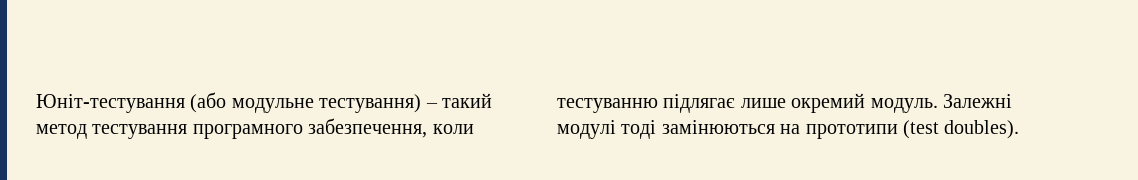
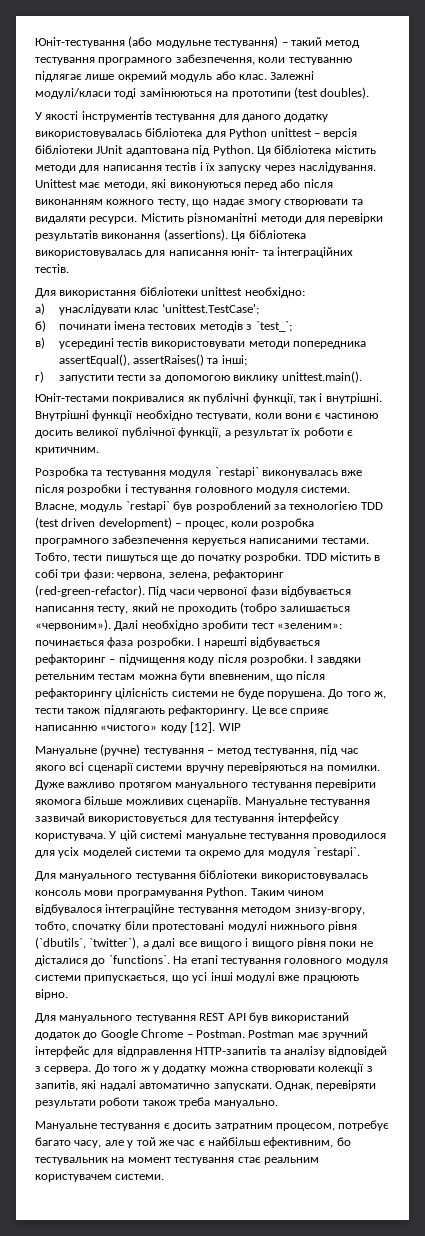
[870,94,1012,113] [557,120,616,139] модуль. Залежні модулі -> [170,71,315,82] [35,88,111,99] модуль або клас. Залежні модулі/класи
(1020, 129) none -> [35,111,329,122] [35,128,358,139] [35,145,376,156] [35,162,376,173] [35,179,333,190] [35,199,363,207] [35,213,384,224] [35,229,306,241] [35,247,353,258] [35,264,69,273] [35,287,305,298] [35,303,260,315] [35,320,292,332] [35,337,367,349] [58,354,247,366] [35,371,362,383] [35,393,382,404] [35,410,378,421] [35,427,353,438] [35,447,99,455] [35,467,363,478] [35,484,351,495] [35,501,383,512] [35,517,315,529] [35,535,369,546] [35,552,381,563] [35,569,284,580] [35,585,351,597] [35,602,351,614] [35,619,342,631] [35,637,320,648] [35,654,361,665] [35,671,326,682] [35,688,386,699] [35,705,330,716] [35,722,241,733] [35,744,359,756] [35,762,380,773] [35,779,376,790] [35,796,370,807] [35,813,339,824] [35,830,387,841] [35,847,360,858] [35,870,368,881] [35,887,324,898] [35,904,365,915] [35,921,358,932] [35,937,373,949] [35,955,388,966] [35,972,359,983] [35,989,68,1000] [35,1012,350,1023] [35,1029,368,1040] [35,1046,388,1057] [35,1063,373,1074] [35,1080,377,1091] [35,1097,278,1108] [35,1120,390,1131] [35,1137,351,1148] [35,1157,319,1165] [35,1174,165,1182] // У якості інструментів тестування для даного додатку використовувалась бібліотека для Python unittest – версія бібліотеки JUnit адаптована під Python. Ця бібліотека містить методи для написання тестів і їх запуску через наслідування. Unittest має методи, які виконуються перед або після виконанням кожного тесту, що надає змогу створювати та видаляти ресурси. Містить різноманітні методи для перевірки результатів виконання (assertions). Ця бібліотека використовувалась для написання юніт- та інтеграційних тестів. // Для використання бібліотеки unittest необхідно: // а) унаслідувати клас ‘unittest.TestCase'; // б) починати імена тестових методів з `test_`; // в) усередині тестів використовувати методи попередника assertEqual(), assertRaises() та інші; // г) запустити тести за допомогою виклику unittest.main(). // Юніт-тестами покривалися як публічні функції, так і внутрішні. Внутрішні функції необхідно тестувати, коли вони є частиною досить великої публічної функції, а результат їх роботи є критичним. // Розробка та тестування модуля `restapi` виконувалась вже після розробки і тестування головного модуля системи. Власне, модуль `restapi` був розроблений за технологією TDD (test driven development) – процес, коли розробка програмного забезпечення керується написаними тестами. Тобто, тести пишуться ще до початку розробки. TDD містить в собі три фази: червона, зелена, рефакторинг (red-green-refactor). Під часи червоної фази відбувається написання тесту, який не проходить (тобро залишається «червоним»). Далі необхідно зробити тест «зеленим»: починається фаза розробки. І нарешті відбувається рефакторинг – підчищення коду після розробки. І завдяки ретельним тестам можна бути впевненим, що після рефакторингу цілісність системи не буде порушена. До того ж, тести також підлягають рефакторингу. Це все сприяє написанню «чистого» коду [12]. WIP // Мануальне (ручне) тестування – метод тестування, під час якого всі сценарії системи вручну перевіряються на помилки. Дуже важливо протягом мануального тестування перевірити якомога більше можливих сценаріїв. Мануальне тестування зазвичай використовується для тестування інтерфейсу користувача. У цій системі мануальне тестування проводилося для усіх моделей системи та окремо для модуля `restapi`. // Для мануального тестування бібліотеки використовувалась консоль мови програмування Python. Таким чином відбувалося інтеграційне тестування методом знизу-вгору, тобто, спочатку біли протестовані модулі нижнього рівня (`dbutils`, `twitter`), а далі все вищого і вищого рівня поки не дісталися до `functions`. На етапі тестування головного модуля системи припускається, що усі інші модулі вже працюють вірно. // Для мануального тестування REST API був використаний додаток до Google Chrome – Postman. Postman має зручний інтерфейс для відправлення HTTP-запитів та аналізу відповідей з сервера. До того ж у додатку можна створювати колекції з запитів, які надалі автоматично запускати. Однак, перевіряти результати роботи також треба мануально. // Мануальне тестування є досить затратним процесом, потребує багато часу, але у той же час є найбільш ефективним, бо тестувальник на момент тестування стає реальним користувачем системи.

